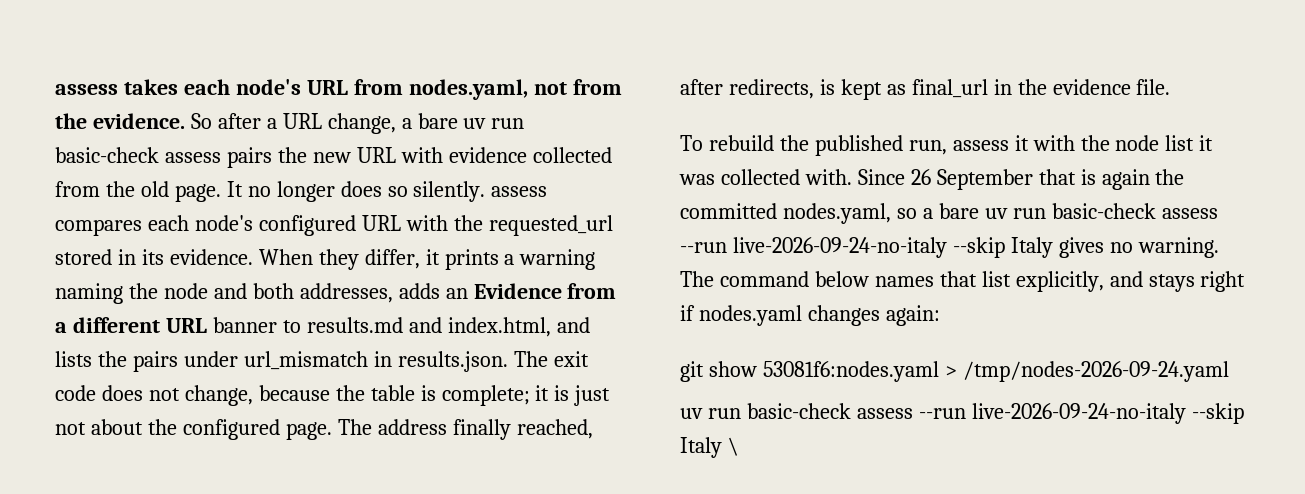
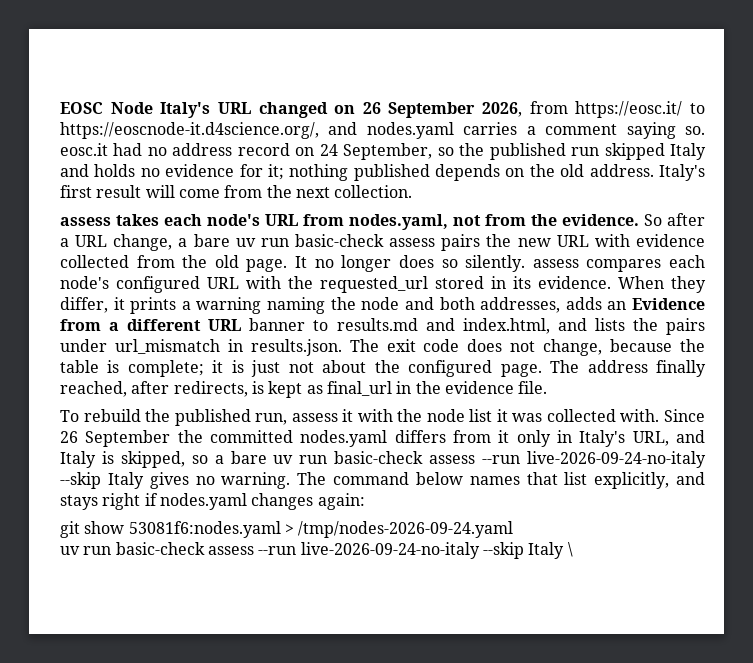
(55, 89) none -> [60,101,705,118] [60,122,706,139] [60,143,706,160] [60,164,705,181] [60,185,413,198] EOSC Node Italy's URL changed on 26 September 2026, from https://eosc.it/ to https://eoscnode-it.d4science.org/, and nodes.yaml carries a comment saying so. eosc.it had no address record on 24 September, so the published run skipped Italy and holds no evidence for it; nothing published depends on the old address. Italy's first result will come from the next collection. //
[1038,169,1185,190] [680,203,891,224] that is again the committed nodes.yaml, -> [177,430,705,447] [60,451,185,468] the committed nodes.yaml differs from it only in Italy's URL, and Italy is skipped,

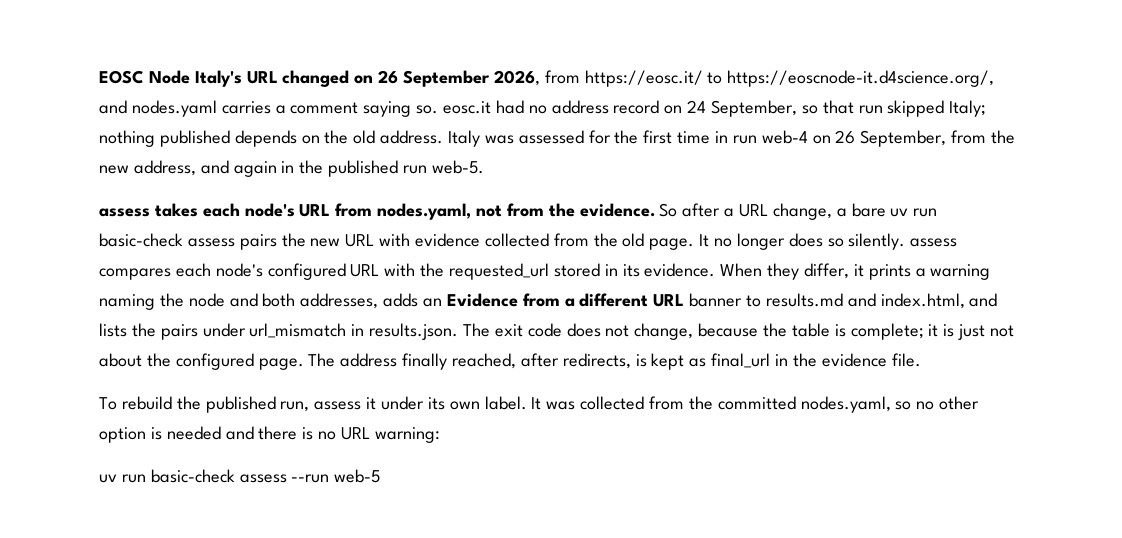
[459,143,706,160] [60,164,284,180] the published run skipped Italy and holds no evidence for it; -> [822,100,987,117] that run skipped Italy;
[658,164,705,181] [60,185,413,198] Italy's first result will come from the next collection. -> [448,130,1016,147] [99,160,484,177] Italy was assessed for the first time in run web-4 on 26 September, from the new address, and again in the published run web-5.
[357,409,706,422] [60,430,705,447] [60,451,707,468] [60,472,705,489] [60,493,365,510] [60,521,514,538] [60,542,573,559] with the node list it was collected with. Since 26 September the committed nodes.yaml differs from it only in Italy's URL, and Italy is skipped, so a bare uv run basic-check assess --run live-2026-09-24-no-italy --skip Italy gives no warning. The command below names that list explicitly, and stays right if nodes.yaml changes again: // git show 53081f6:nodes.yaml > /tmp/nodes-2026-09-24.yaml // uv run basic-check assess --run live-2026-09-24-no-italy --skip Italy \ -> [381,396,980,413] [99,426,440,443] [99,469,381,483] under its own label. It was collected from the committed nodes.yaml, so no other option is needed and there is no URL warning: // uv run basic-check assess --run web-5

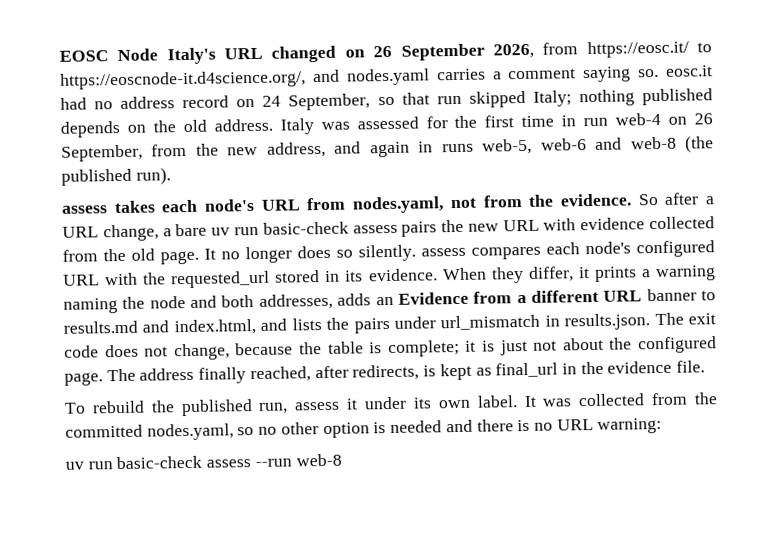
[299,160,484,177] the published run web-5. -> [441,135,714,155] [61,167,171,186] runs web-5, web-6 and web-8 (the published run).
[334,469,381,483] web-5 -> [295,453,342,467] web-8

